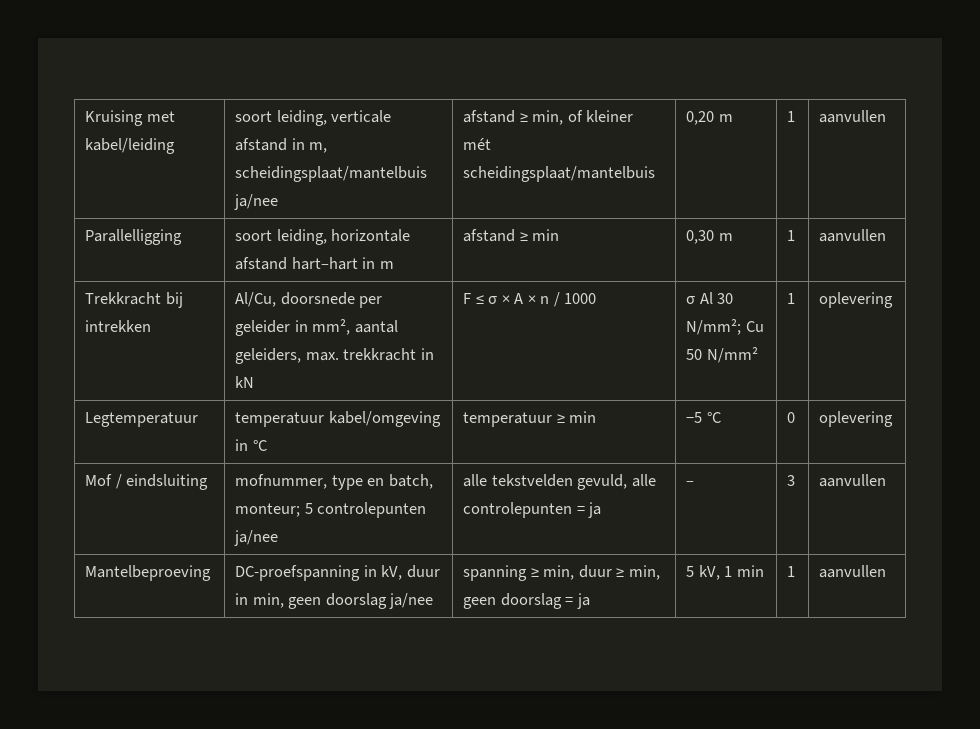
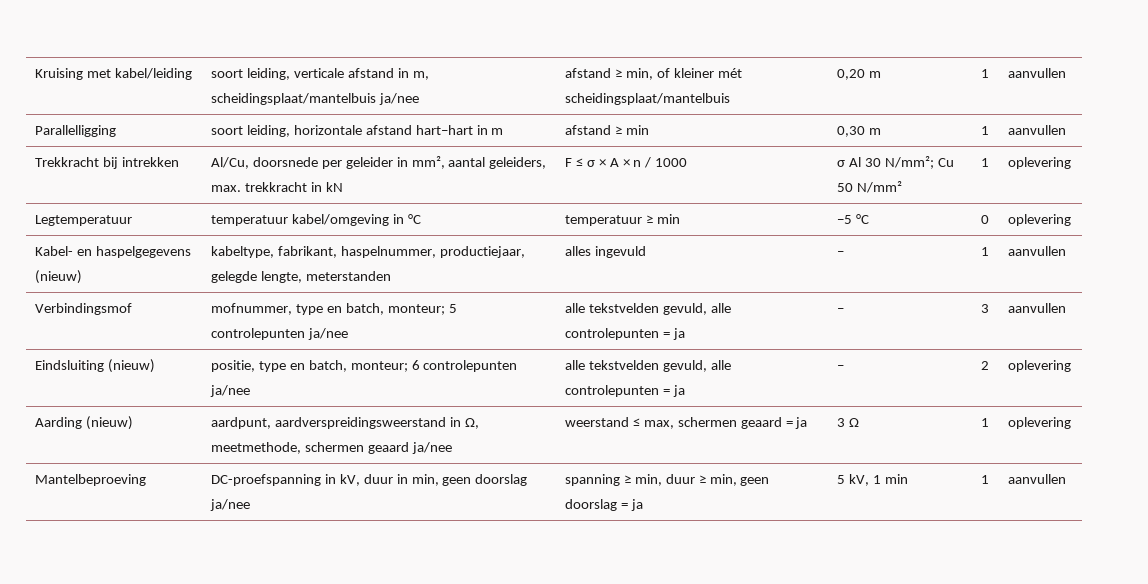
[85,474,209,490] Mof / eindsluiting -> [34,246,191,258] [34,270,82,284] [210,246,525,258] [210,271,391,283] [564,246,646,258] [836,251,844,256] [980,247,989,256] [1007,246,1066,256] [34,303,132,315] Kabel- en haspelgegevens (nieuw) | kabeltype, fabrikant, haspelnummer, productiejaar, gelegde lengte, meterstanden | alles ingevuld | – | 1 | aanvullen // Verbindingsmof
(887, 480) none -> [34,359,155,373] [210,360,518,372] [209,385,250,397] [564,360,731,372] [564,385,685,397] [836,365,844,370] [980,361,989,370] [1007,360,1071,372] [34,416,133,430] [210,417,479,429] [210,442,452,454] [564,417,808,429] [836,418,859,427] [980,418,989,427] [1007,417,1071,429] // Eindsluiting (nieuw) | positie, type en batch, monteur; 6 controlepunten ja/nee | alle tekstvelden gevuld, alle controlepunten = ja | – | 2 | oplevering // Aarding (nieuw) | aardpunt, aardverspreidingsweerstand in Ω, meetmethode, schermen geaard ja/nee | weerstand ≤ max, schermen geaard = ja | 3 Ω | 1 | oplevering

